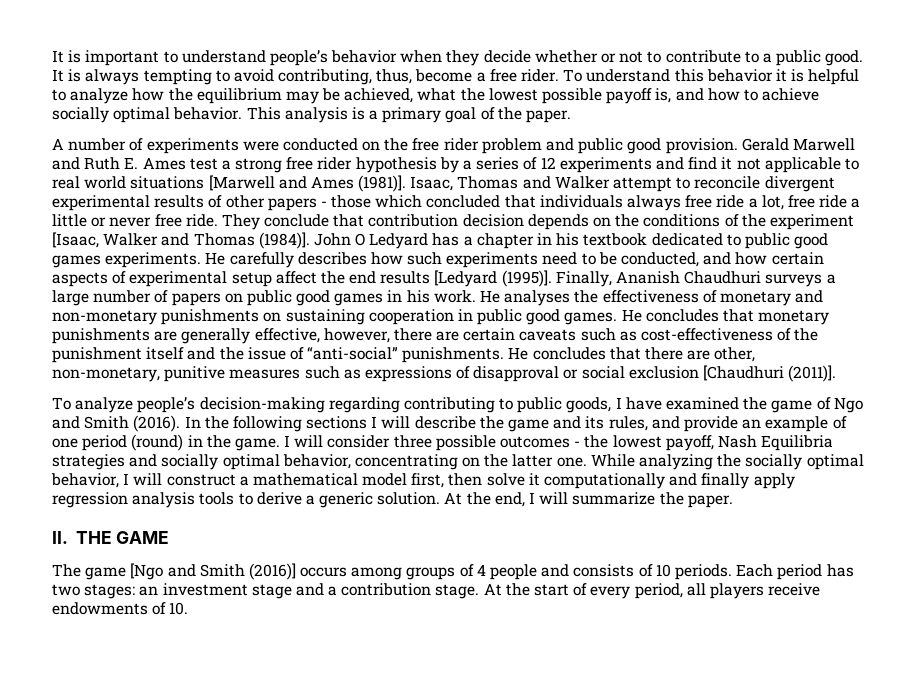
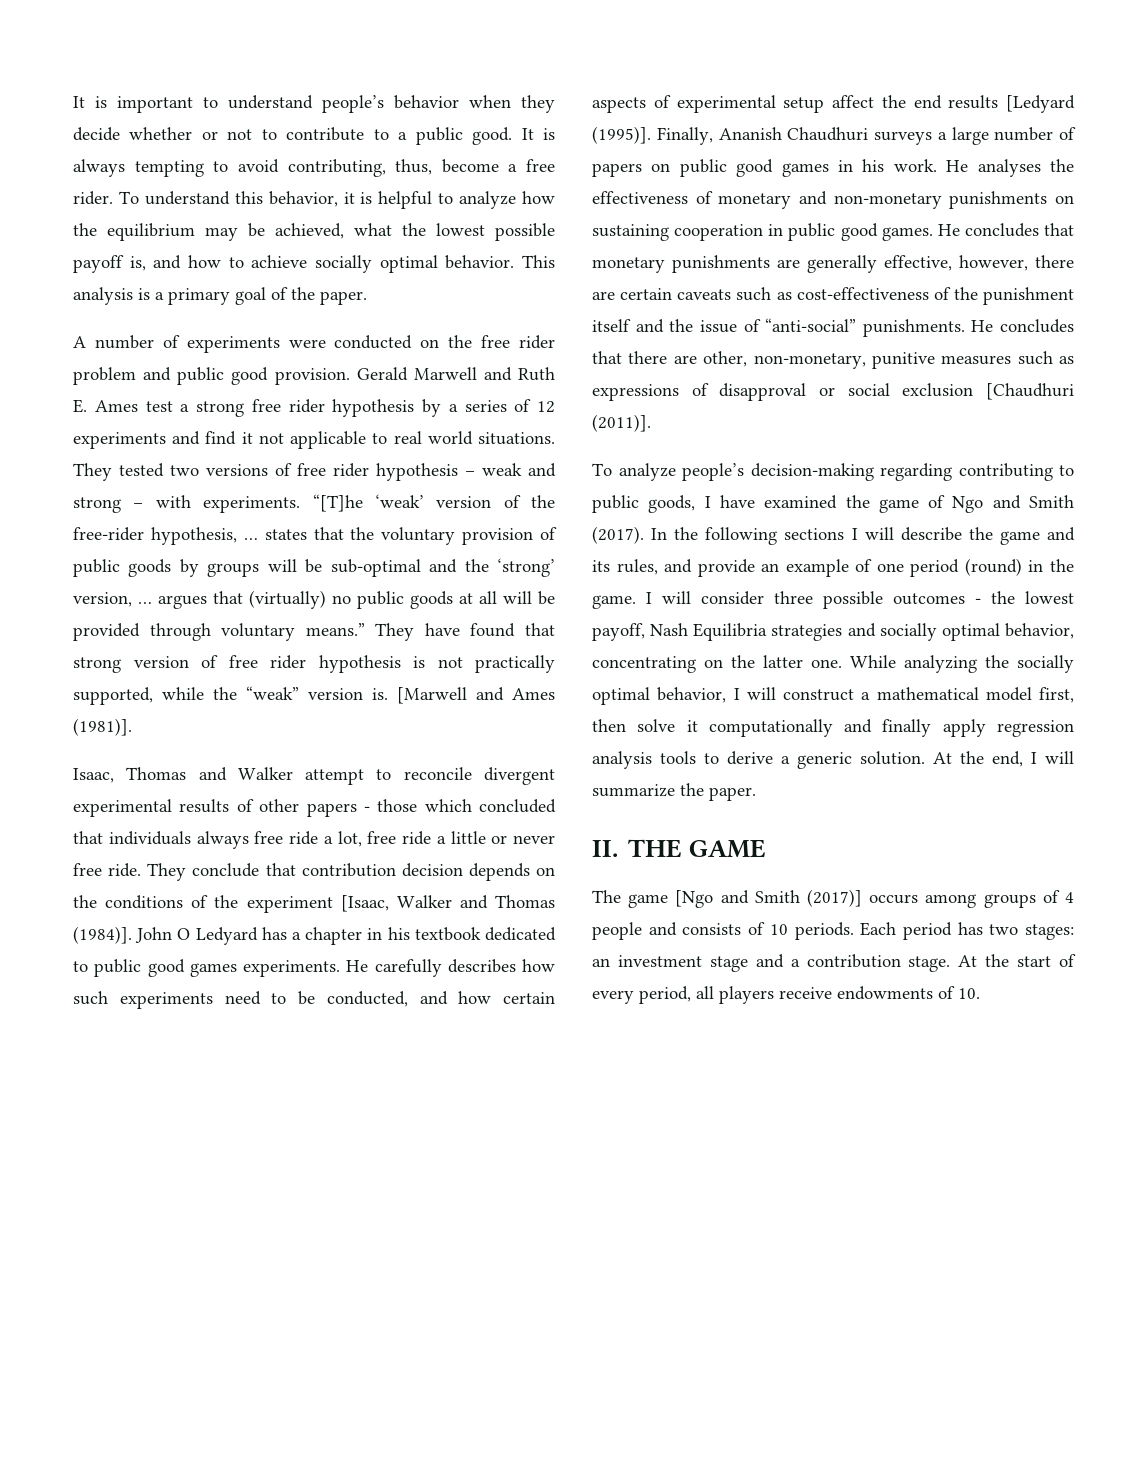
[706,69,773,82] behavior -> [268,191,338,207] behavior,
[130,176,205,189] situations -> [478,432,555,445] [73,463,556,481] [73,494,555,513] [73,527,557,545] [73,558,555,577] [73,590,555,609] [73,623,555,641] [73,655,555,673] [73,686,388,705] situations. They tested two versions of free rider hypothesis – weak and strong – with experiments. “[T]he ‘weak’ version of the free-rider hypothesis, … states that the voluntary provision of public goods by groups will be sub-optimal and the ‘strong’ version, … argues that (virtually) no public goods at all will be provided through voluntary means.” They have found that strong version of free rider hypothesis is not practically supported, while the “weak” version is.
(407, 183) none -> (132, 727) //
[133,415,181,432] (2016). -> [592,526,644,544] (2017).
[248,563,296,580] (2016)] -> [807,889,862,907] (2017)]

